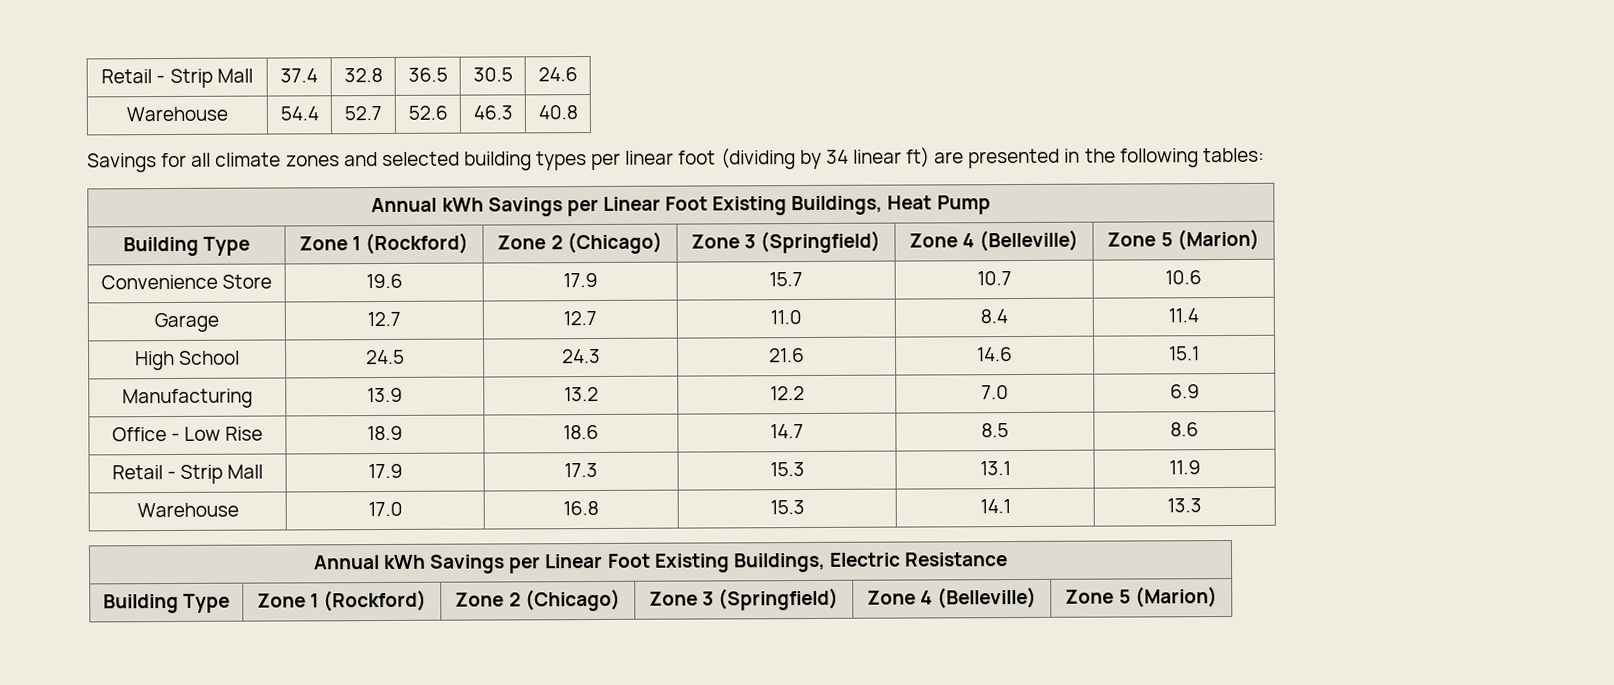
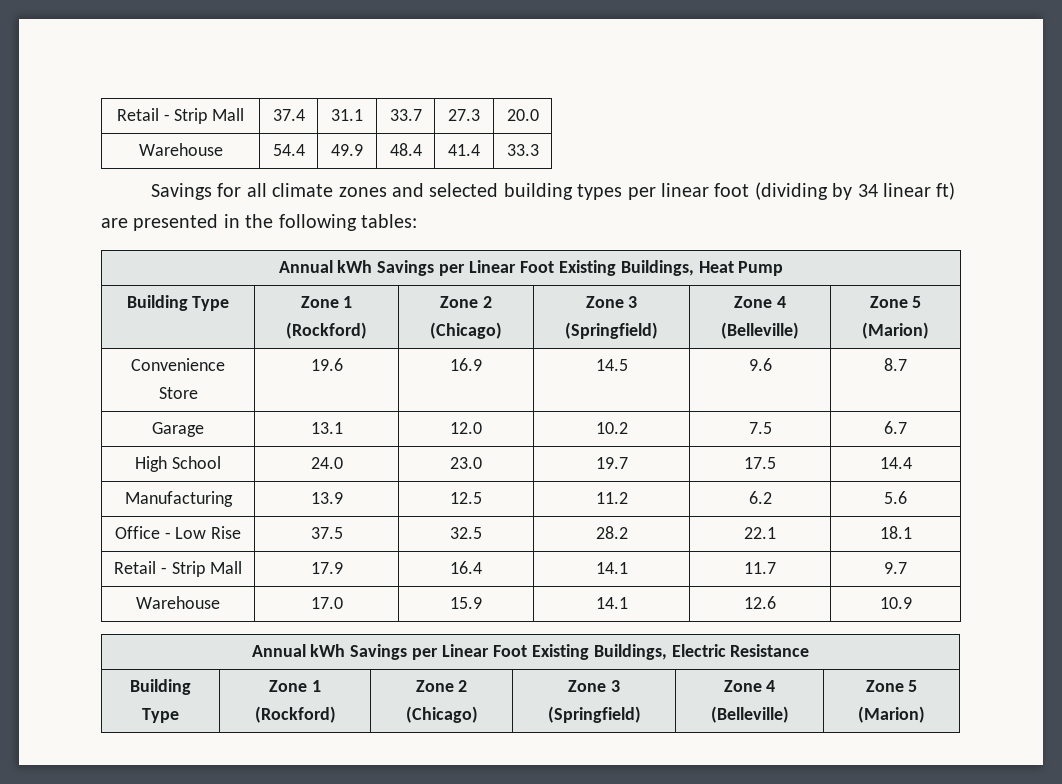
[343,67,383,83] [407,67,448,82] [472,67,513,82] [537,67,578,82] [126,106,228,122] [279,106,319,121] [344,106,382,121] [407,105,448,120] [472,105,513,120] [537,105,578,120] 32.8 | 36.5 | 30.5 | 24.6 // Warehouse | 54.4 | 52.7 | 52.6 | 46.3 | 40.8 -> [331,109,363,121] [389,109,422,121] [448,109,480,121] [506,109,539,121] [138,143,223,156] [272,144,305,156] [331,144,363,156] [389,143,422,156] [448,144,480,156] [506,144,539,156] 31.1 | 33.7 | 27.3 | 20.0 // Warehouse | 54.4 | 49.9 | 48.4 | 41.4 | 33.3
[562,272,598,288] [769,272,803,287] [976,271,1012,286] [1165,270,1202,285] [154,312,219,333] [366,311,401,327] [563,310,597,326] [770,310,802,325] [980,309,1008,324] [1168,308,1199,323] [134,350,241,371] [365,349,405,365] [561,348,601,364] [769,348,805,363] [977,347,1013,362] [1169,346,1200,361] [122,388,253,409] [366,387,403,403] [563,386,599,402] [769,386,805,401] [981,385,1009,400] [1169,384,1200,399] 17.9 | 15.7 | 10.7 | 10.6 // Garage | 12.7 | 12.7 | 11.0 | 8.4 | 11.4 // High School | 24.5 | 24.3 | 21.6 | 14.6 | 15.1 // Manufacturing | 13.9 | 13.2 | 12.2 | 7.0 | 6.9 -> [450,358,482,371] [595,359,628,371] [748,358,772,371] [884,358,907,371] [152,422,204,437] [310,422,343,434] [450,422,482,434] [595,422,628,434] [748,422,772,434] [884,421,907,434] [135,456,221,472] [310,457,343,469] [450,457,482,469] [595,457,628,469] [744,457,776,469] [879,457,912,469] [124,491,233,507] [310,492,343,504] [450,492,482,504] [595,492,628,504] [748,491,772,504] [884,491,907,504] 16.9 | 14.5 | 9.6 | 8.7 // Garage | 13.1 | 12.0 | 10.2 | 7.5 | 6.7 // High School | 24.0 | 23.0 | 19.7 | 17.5 | 14.4 // Manufacturing | 13.9 | 12.5 | 11.2 | 6.2 | 5.6
[366,425,403,441] [563,424,599,440] [770,424,804,439] [981,423,1009,438] [1170,422,1199,437] 18.9 | 18.6 | 14.7 | 8.5 | 8.6 -> [310,527,343,539] [450,527,482,539] [595,526,628,539] [744,527,776,539] [879,526,912,539] 37.5 | 32.5 | 28.2 | 22.1 | 18.1
[564,462,598,478] [769,462,805,477] [979,461,1011,476] [1168,460,1201,475] 17.3 | 15.3 | 13.1 | 11.9 -> [450,561,482,574] [595,562,628,574] [744,562,776,574] [884,562,907,574] 16.4 | 14.1 | 11.7 | 9.7
[563,500,599,516] [769,500,805,515] [979,499,1011,514] [1167,498,1202,513] 16.8 | 15.3 | 14.1 | 13.3 -> [450,597,482,609] [595,597,628,609] [744,596,776,609] [879,597,912,609] 15.9 | 14.1 | 12.6 | 10.9

